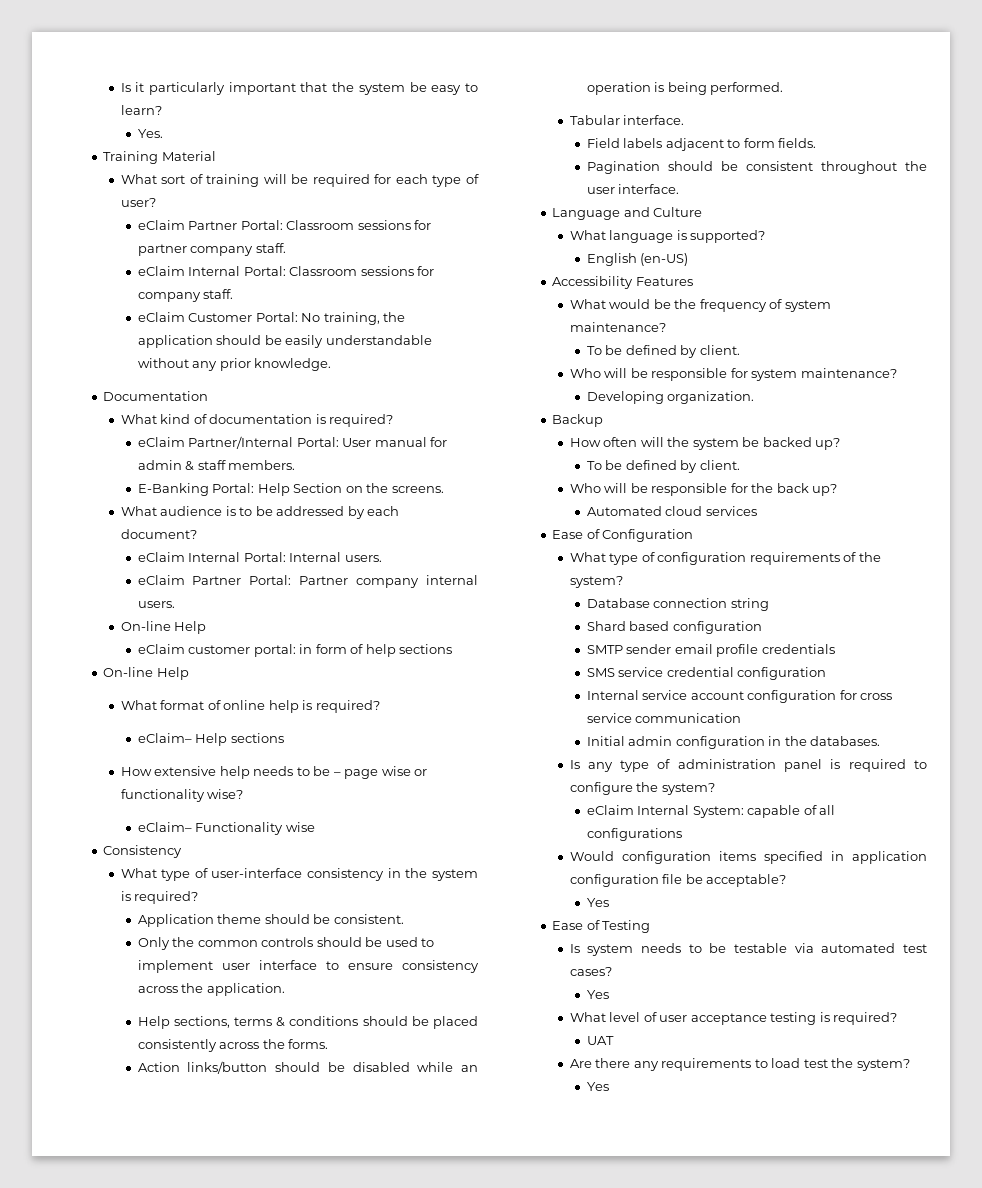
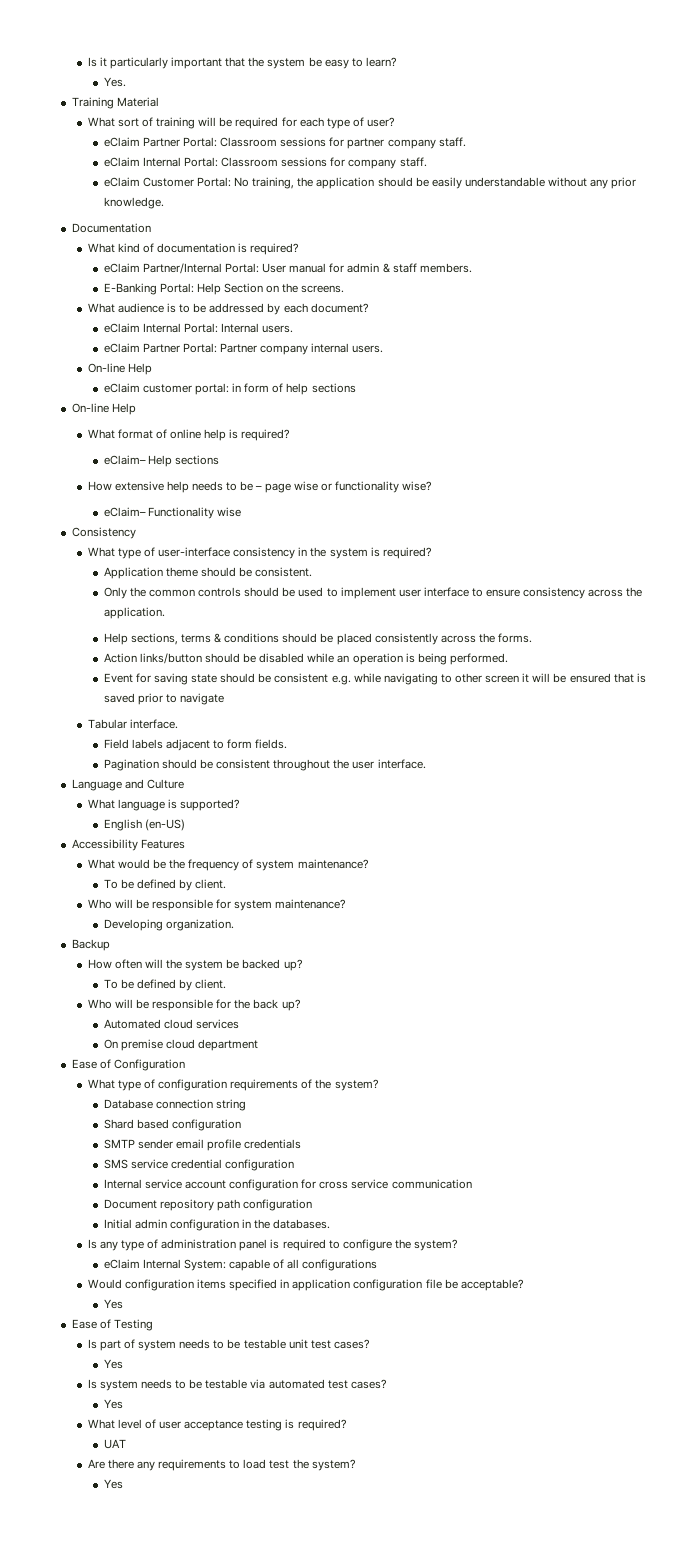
(784, 88) none -> [103,673,646,685] [103,693,225,705] // Event for saving state should be consistent e.g. while navigating to other screen it will be ensured that is saved prior to navigate
(757, 511) none -> [103,1039,259,1051] // On premise cloud department
(742, 718) none -> [103,1199,313,1211] // Document repository path configuration
(651, 926) none -> [87,1339,370,1351] [103,1359,123,1369] // Is part of system needs to be testable unit test cases? // Yes

